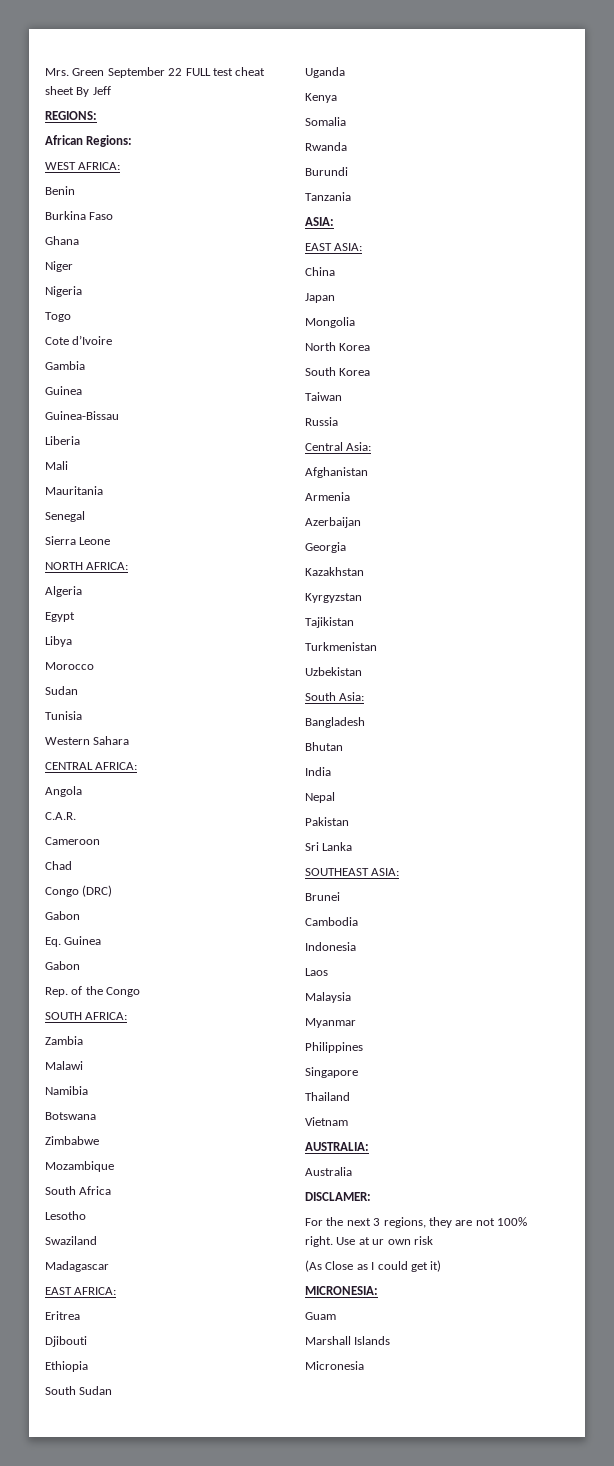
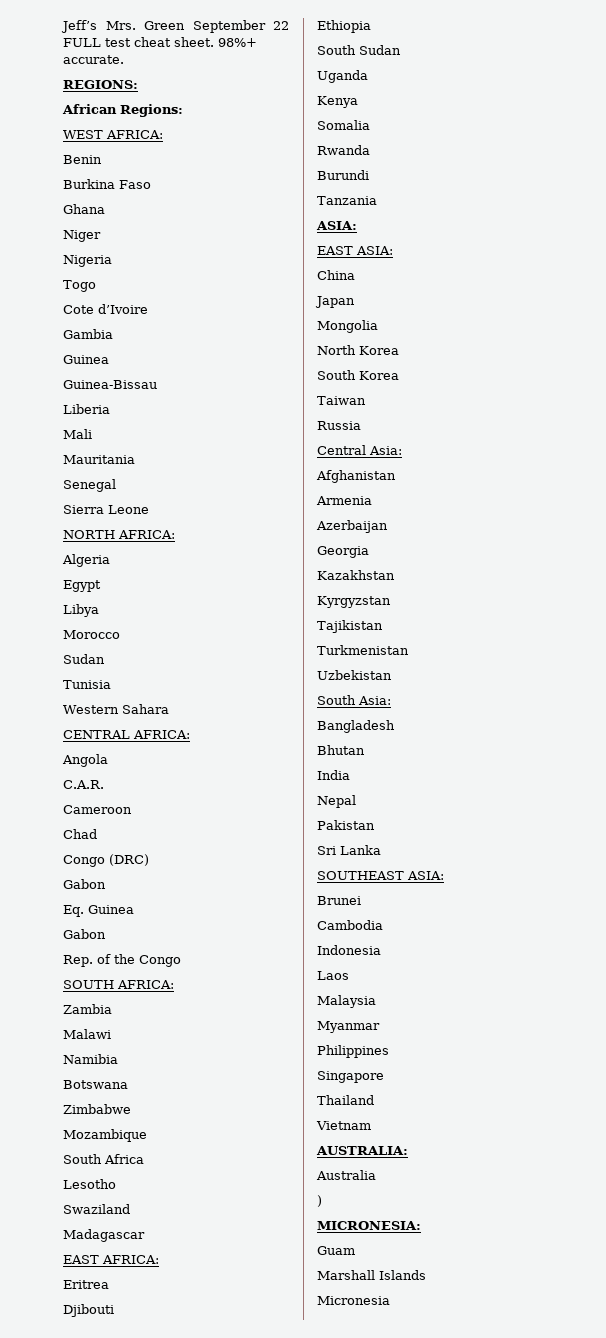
(45, 72) none -> [61,20,97,33] Jeff’s
[45,86,111,97] sheet By Jeff -> [174,37,257,47] [63,55,124,64] sheet. 98%+ accurate.
[305,1192,371,1201] [305,1217,527,1228] [305,1236,433,1247] [305,1260,442,1272] DISCLAMER: // For the next 3 regions, they are not 100% right. Use at ur own risk // (As Close as I could get it) -> [317,1195,322,1207] )

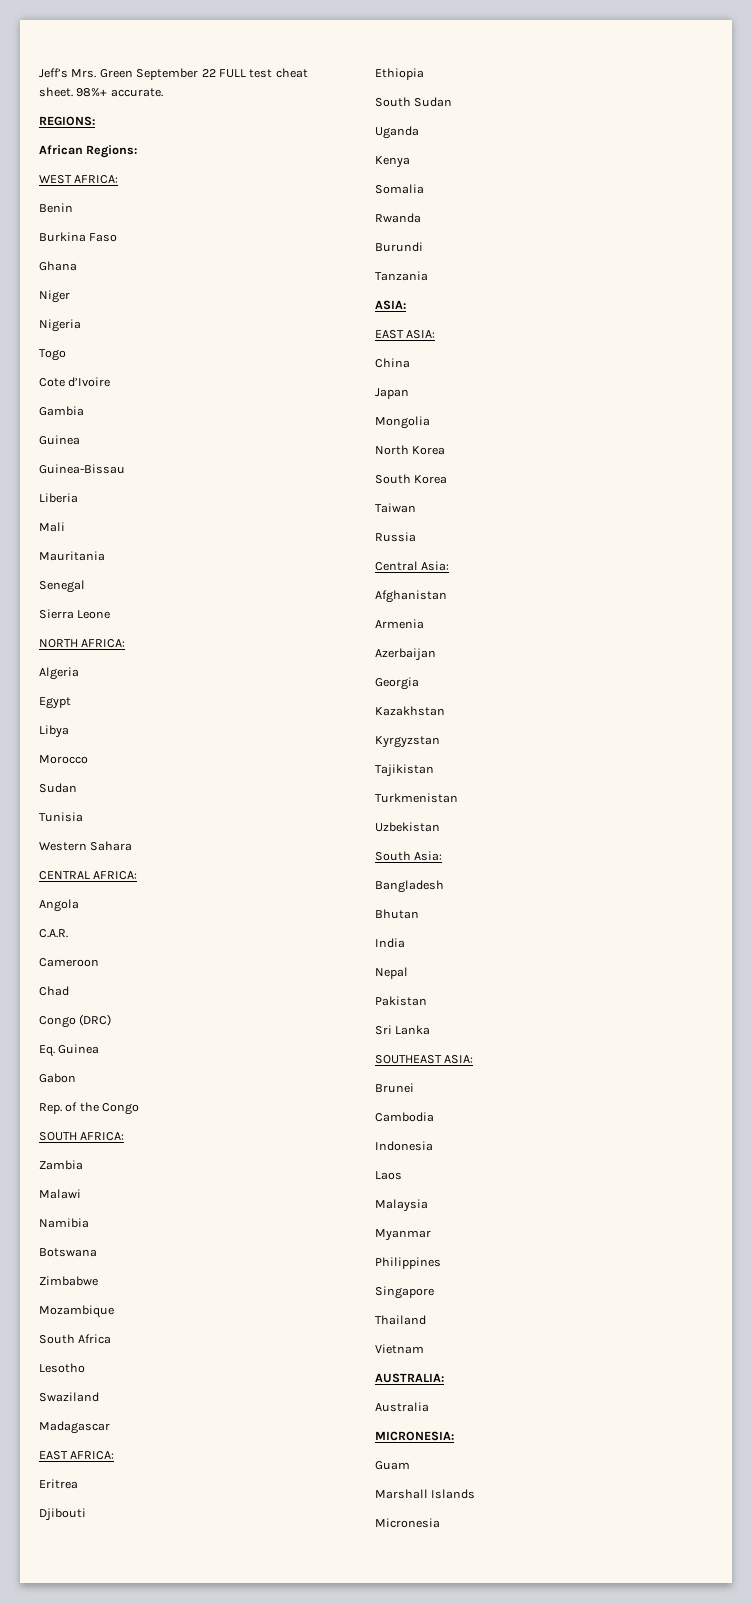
[63,879,106,889] // Gabon -> (112, 1020) none
[317,1195,322,1207] // ) -> (429, 1407) none

